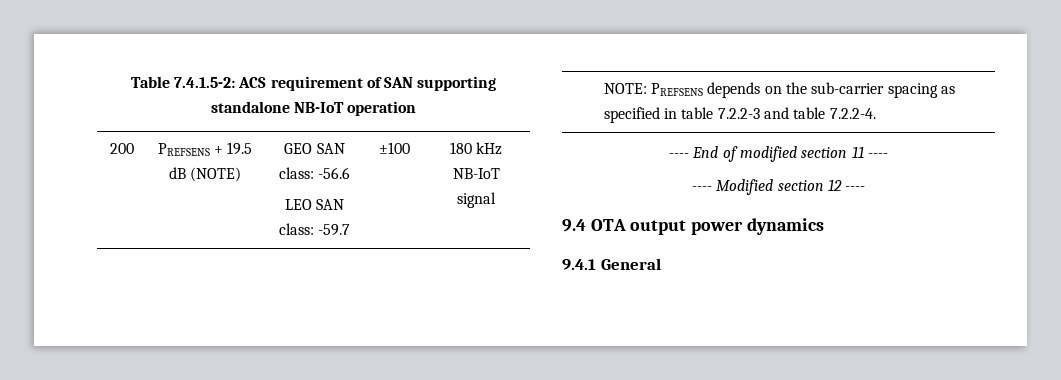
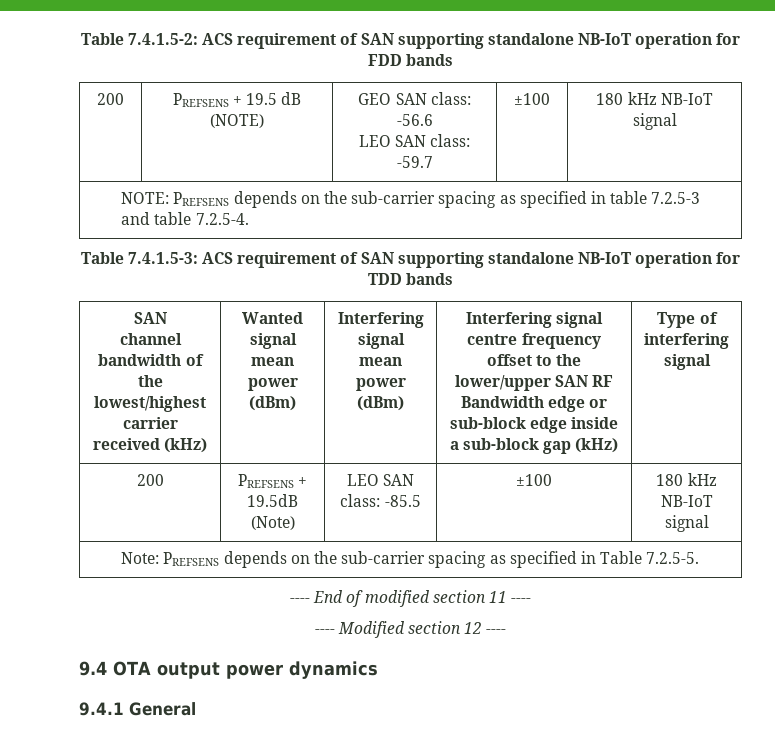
(417, 108) none -> [716,33,741,45] [367,54,454,66] for FDD bands
[717,108,760,119] 7.2.2-3 -> [651,192,701,204] 7.2.5-3
[829,108,876,119] 7.2.2-4. -> [195,213,249,225] [80,252,741,268] [367,273,454,285] [133,312,167,324] [119,333,182,345] [98,354,204,366] [137,375,163,387] [94,396,206,412] [122,417,178,429] [92,438,208,453] [242,312,303,324] [249,333,297,349] [251,357,294,366] [247,378,298,391] [249,396,296,411] [337,312,424,328] [357,333,405,349] [359,357,402,366] [355,378,406,391] [357,396,404,411] [465,312,604,328] [467,333,601,349] [486,354,582,366] [454,375,614,391] [460,396,608,412] [449,417,619,433] [449,438,619,454] [657,312,718,328] [644,333,729,349] [663,354,711,370] [136,474,164,486] [237,474,308,488] [247,494,298,507] [250,516,295,530] [346,474,415,486] [340,494,421,507] [516,474,552,486] [656,473,717,486] [660,495,713,507] [664,515,709,532] [121,551,700,568] 7.2.5-4. // Table 7.4.1.5-3: ACS requirement of SAN supporting standalone NB-IoT operation for TDD bands // SAN // channel bandwidth of the lowest/highest carrier received (kHz) | Wanted signal mean power (dBm) | Interfering signal mean power (dBm) | Interfering signal centre frequency offset to the lower/upper SAN RF Bandwidth edge or sub-block edge inside a sub-block gap (kHz) | Type of interfering signal // 200 | PREFSENS + 19.5dB (Note) | LEO SAN class: -85.5 | ±100 | 180 kHz NB-IoT signal // Note: PREFSENS depends on the sub-carrier spacing as specified in Table 7.2.5-5.

